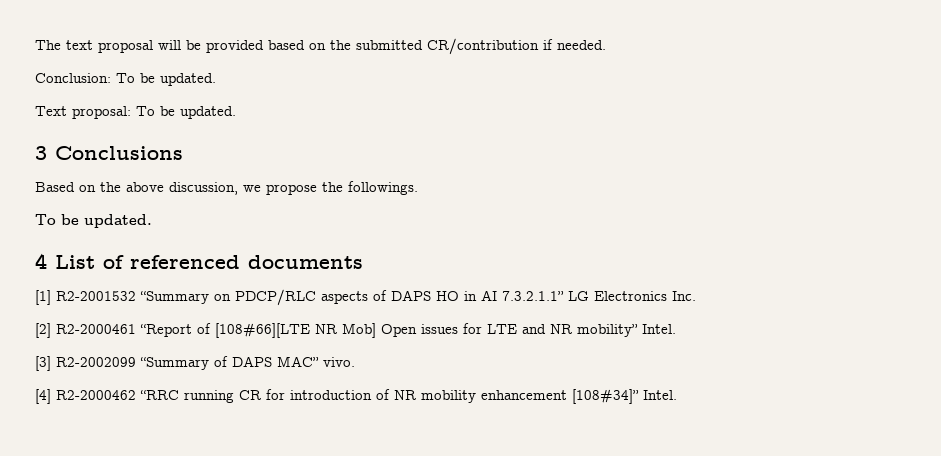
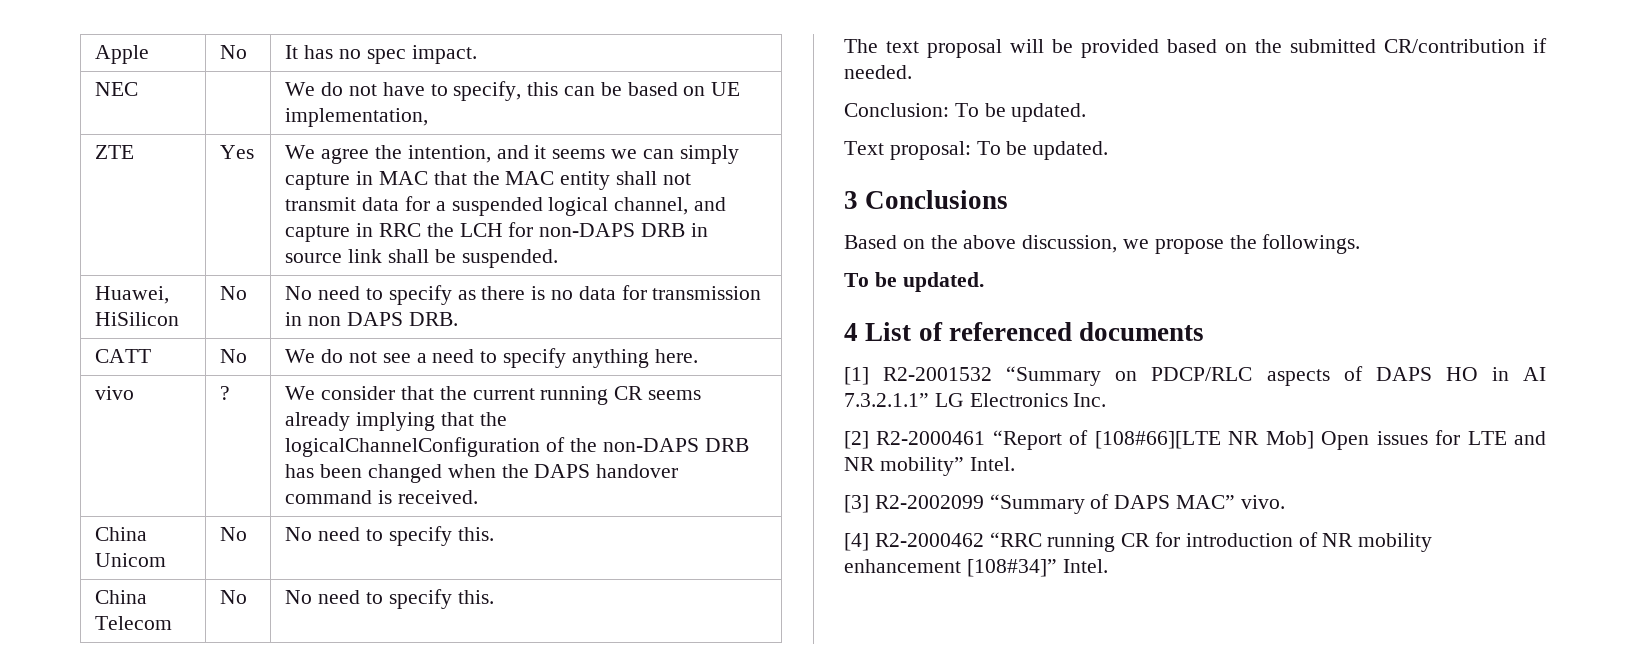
(35, 45) none -> [95,45,150,64] [220,45,248,59] [285,45,477,64] [95,82,139,96] [285,81,741,101] [285,108,429,127] [95,145,135,159] [220,145,255,159] [285,145,739,164] [285,171,691,190] [285,196,726,216] [285,222,708,242] [285,249,558,268] [95,286,170,304] [95,312,180,326] [220,286,248,300] [285,285,762,305] [285,312,458,326] [95,349,152,363] [220,349,248,363] [285,348,698,368] [95,386,135,400] [220,386,231,400] [285,386,701,405] [285,412,507,431] [285,437,749,457] [285,464,679,483] [285,490,478,504] [95,527,148,541] [95,553,167,567] [220,527,248,541] [285,526,494,546] [95,590,148,604] [95,616,173,630] [220,590,248,604] [285,589,494,609] Apple | No | It has no spec impact. // NEC | | We do not have to specify, this can be based on UE implementation, // ZTE | Yes | We agree the intention, and it seems we can simply capture in MAC that the MAC entity shall not transmit data for a suspended logical channel, and capture in RRC the LCH for non-DAPS DRB in source link shall be suspended. // Huawei, HiSilicon | No | No need to specify as there is no data for transmission in non DAPS DRB. // CATT | No | We do not see a need to specify anything here. // vivo | ? | We consider that the current running CR seems already implying that the logicalChannelConfiguration of the non-DAPS DRB has been changed when the DAPS handover command is received. // China Unicom | No | No need to specify this. // China Telecom | No | No need to specify this. //

